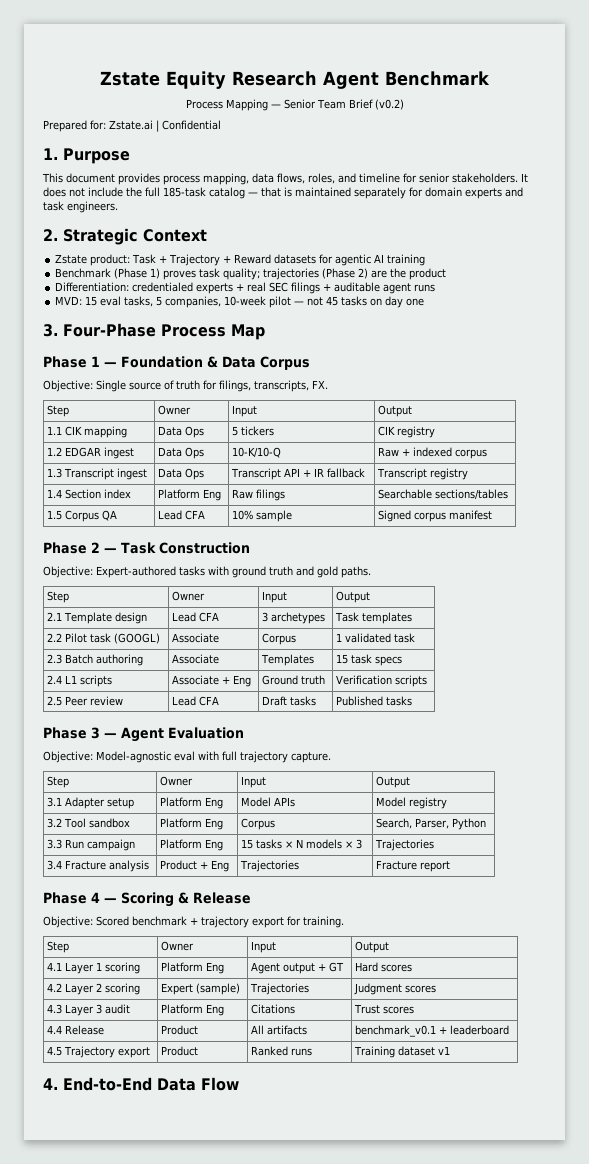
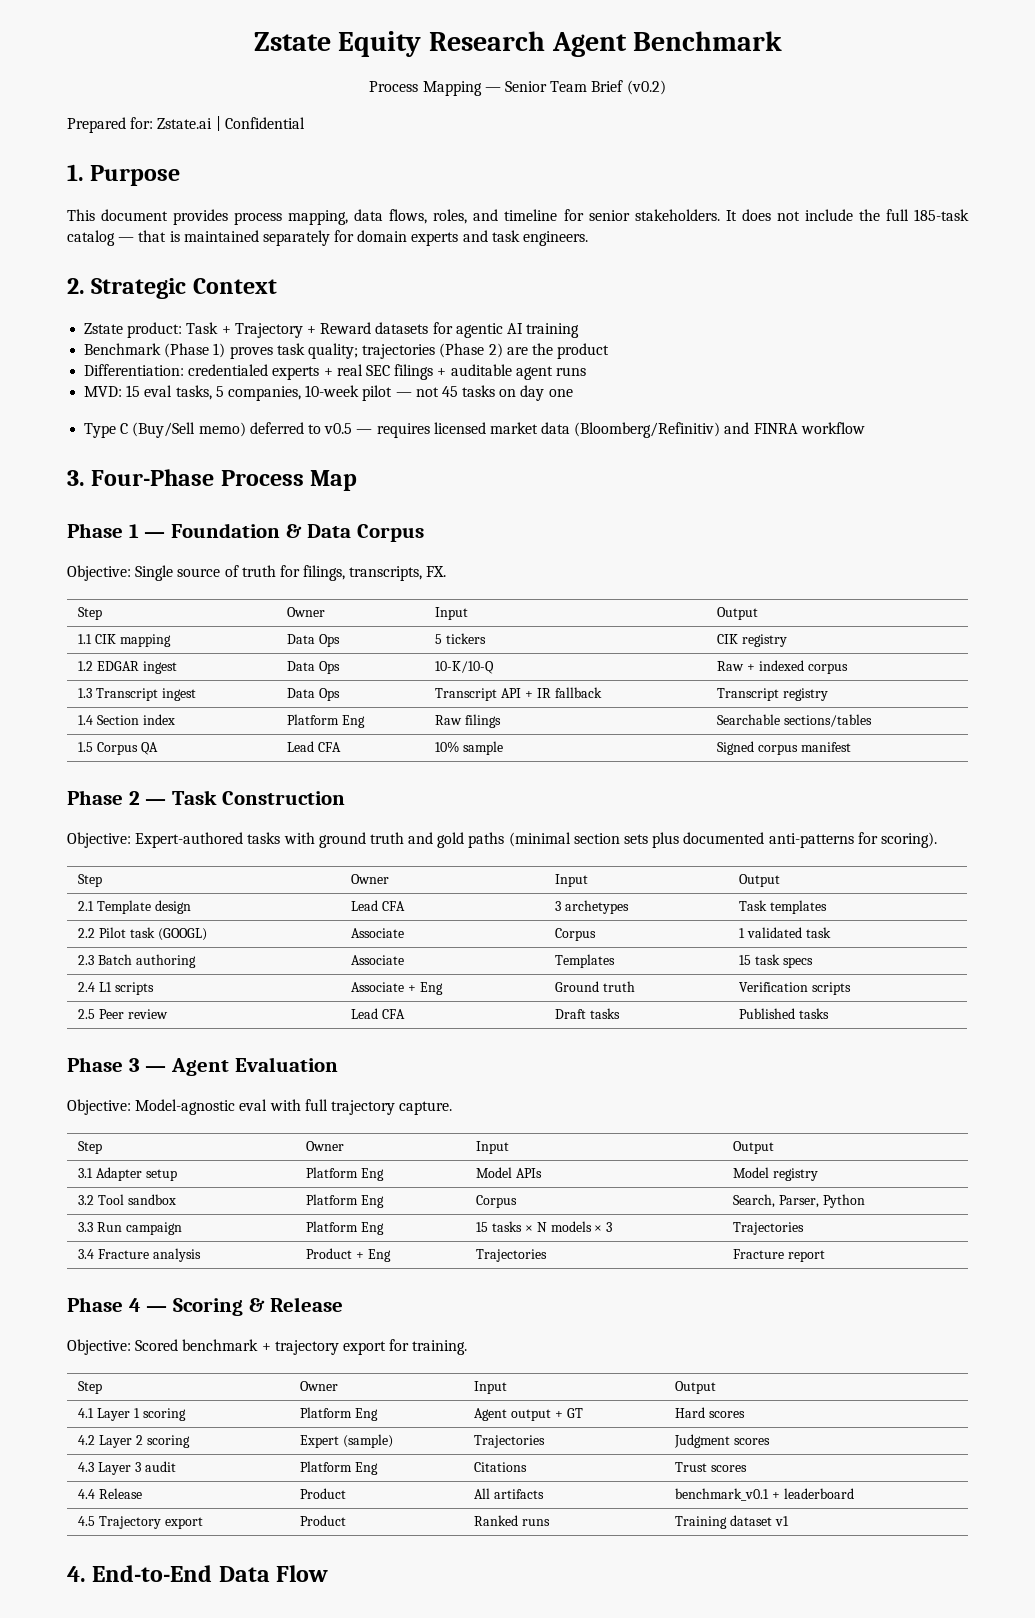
(425, 302) none -> [84,422,865,438] // Type C (Buy/Sell memo) deferred to v0.5 — requires licensed market data (Bloomberg/Refinitiv) and FINRA workflow
[341,566,371,578] paths. -> [468,832,937,848] paths (minimal section sets plus documented anti-patterns for scoring).

